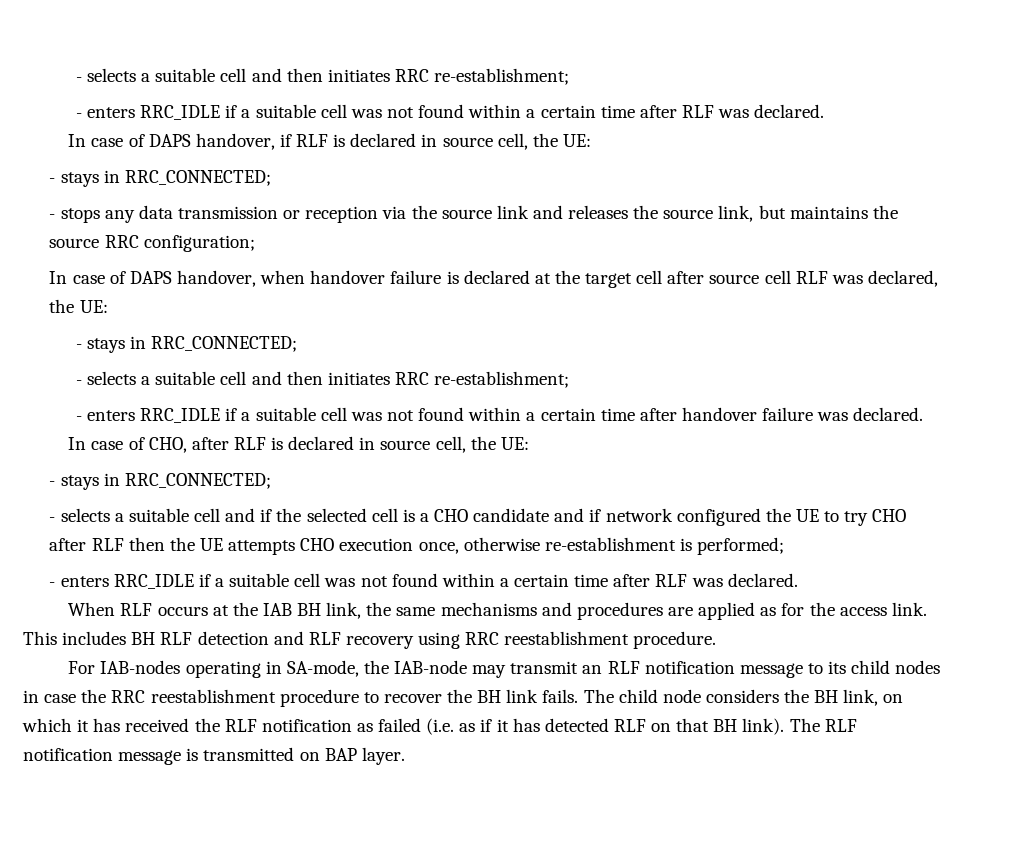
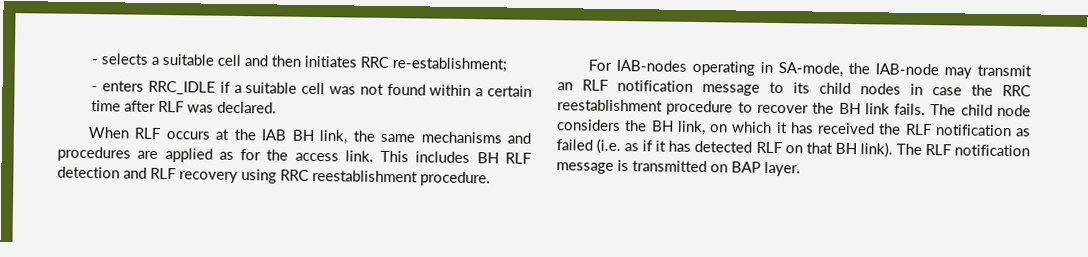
[68,133,591,150] [49,170,271,187] [49,205,898,223] [49,235,255,252] [49,270,938,288] [49,299,108,313] [75,336,298,353] [75,371,570,388] [75,407,924,423] [68,436,529,453] [49,473,271,490] [49,508,907,526] [49,537,785,555] [49,573,798,589] // In case of DAPS handover, if RLF is declared in source cell, the UE: // - stays in RRC_CONNECTED; // - stops any data transmission or reception via the source link and releases the source link, but maintains the source RRC configuration; // In case of DAPS handover, when handover failure is declared at the target cell after source cell RLF was declared, the UE: // - stays in RRC_CONNECTED; // - selects a suitable cell and then initiates RRC re-establishment; // - enters RRC_IDLE if a suitable cell was not found within a certain time after handover failure was declared. // In case of CHO, after RLF is declared in source cell, the UE: // - stays in RRC_CONNECTED; // - selects a suitable cell and if the selected cell is a CHO candidate and if network configured the UE to try CHO after RLF then the UE attempts CHO execution once, otherwise re-establishment is performed; // - enters RRC_IDLE if a suitable cell was not found within a certain time after RLF was declared. -> (278, 107) none

